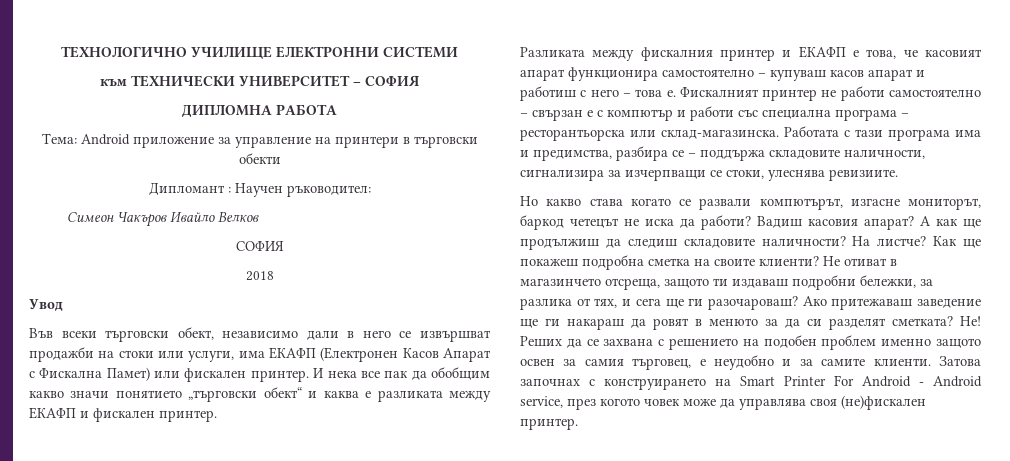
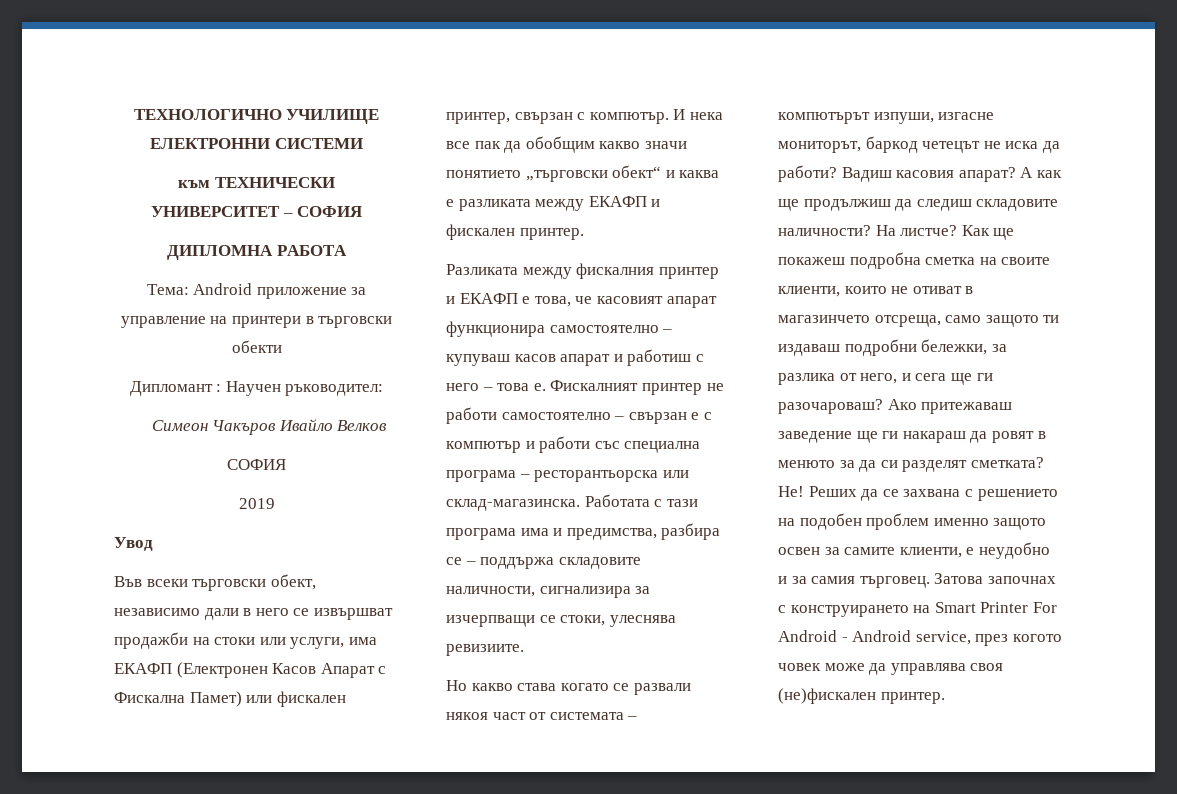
[245,271,274,281] 2018 -> [238,498,275,509] 2019
[250,370,309,382] принтер. -> [446,112,669,124] принтер, свързан с компютър.
[759,198,843,210] компютърът, -> [446,712,638,720] [778,112,934,124] някоя част от системата – компютърът изпуши,
[759,256,840,266] клиенти? Не -> [778,286,909,297] клиенти, които не
(660, 284) none -> [945,315,982,323] само
[594,298,618,308] тях, -> [860,373,898,384] него,
[584,358,692,370] самия търговец, -> [844,547,962,558] самите клиенти,
[821,358,931,366] самите клиенти. -> [811,576,930,588] самия търговец.

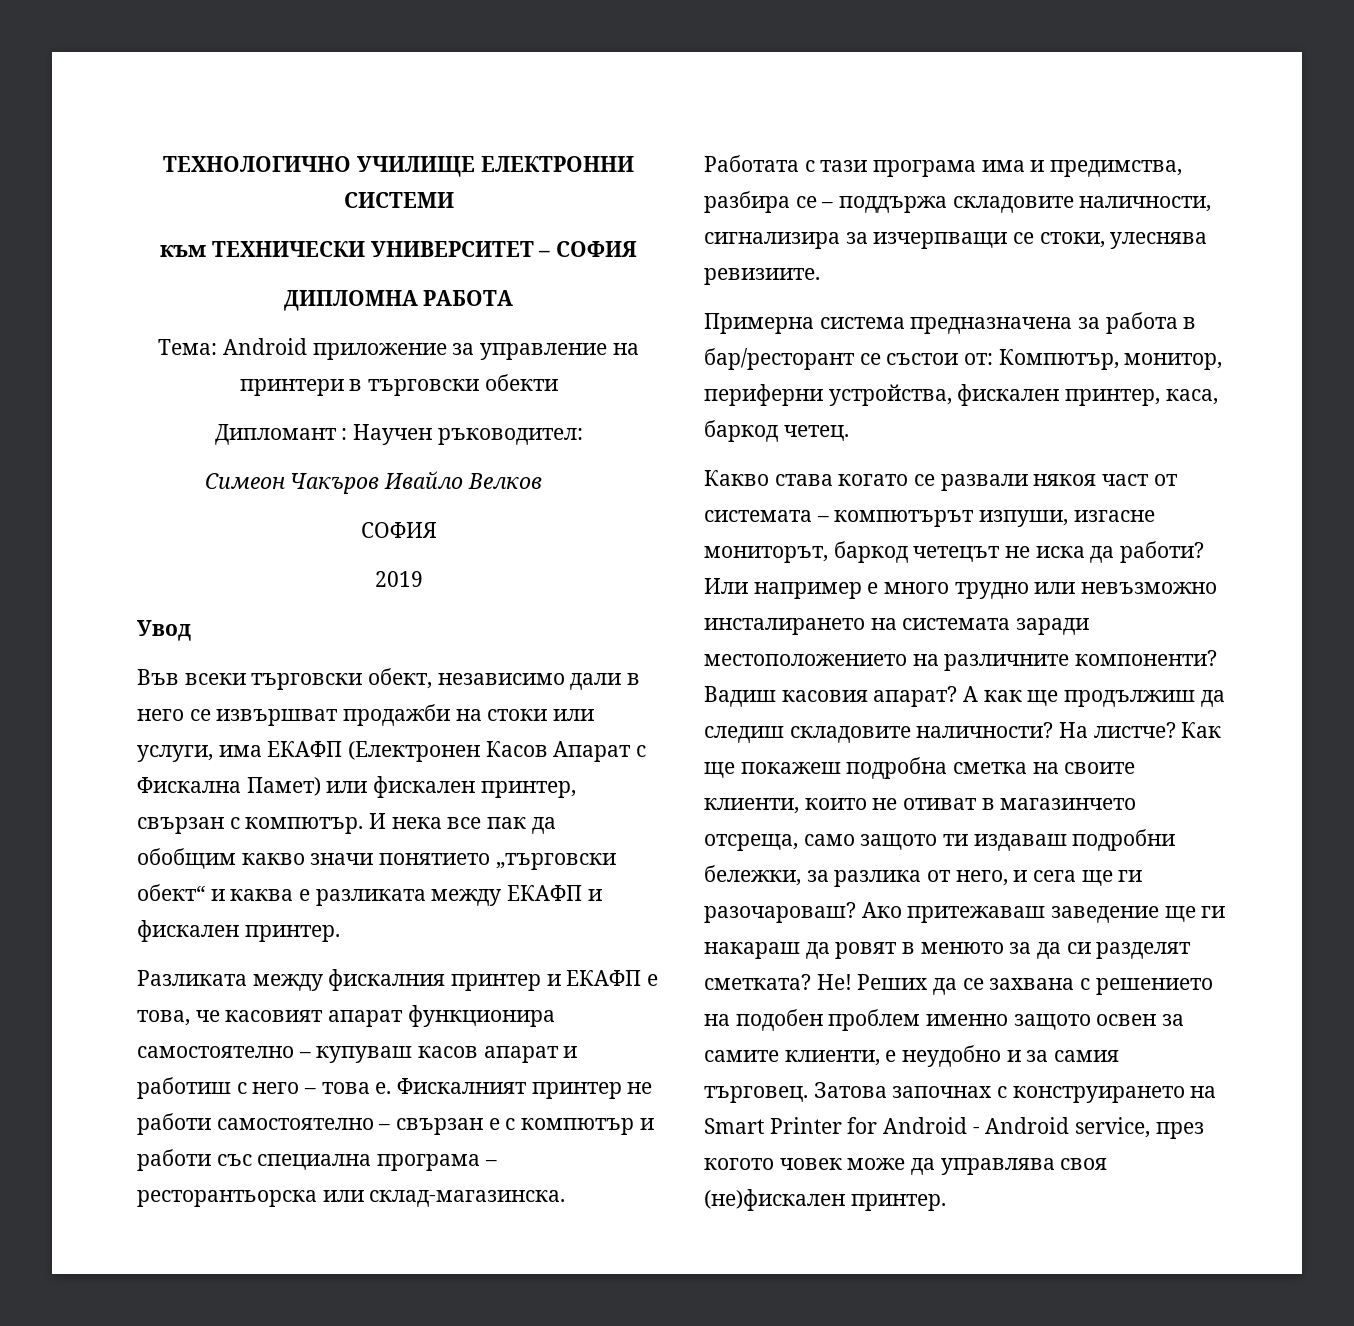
[446,680,513,691] Но какво -> [704,312,1197,334] [704,348,1223,370] [704,384,1218,406] [704,420,849,442] [704,470,769,486] Примерна система предназначена за работа в бар/ресторант се състои от: Компютър, монитор, периферни устройства, фискален принтер, каса, баркод четец. // Какво
(837, 173) none -> [704,578,1218,599] [704,618,1090,635] [704,650,1218,671] Или например е много трудно или невъзможно инсталирането на системата заради местоположението на различните компоненти?
[1032,602,1057,613] For -> [847,1117,878,1134] for

